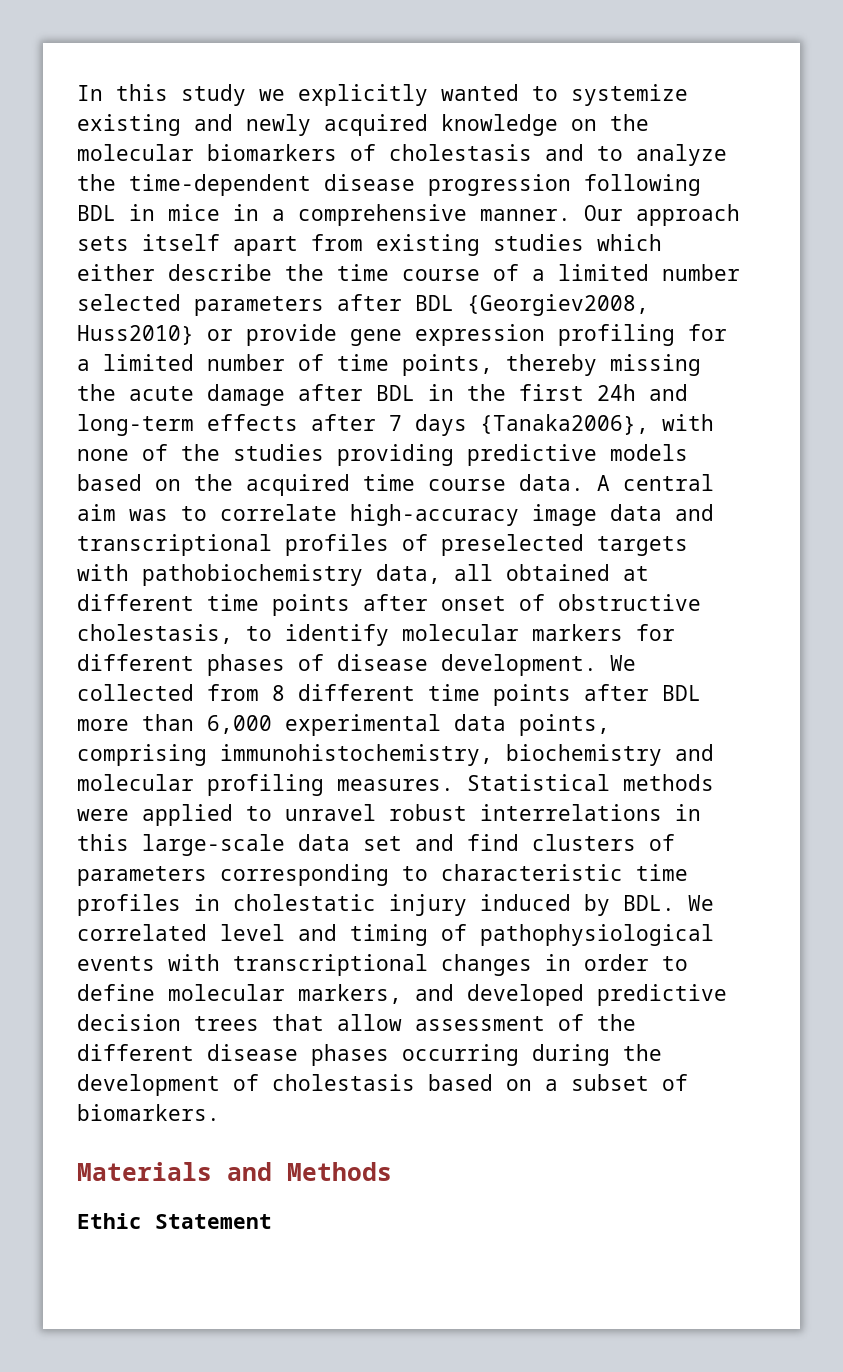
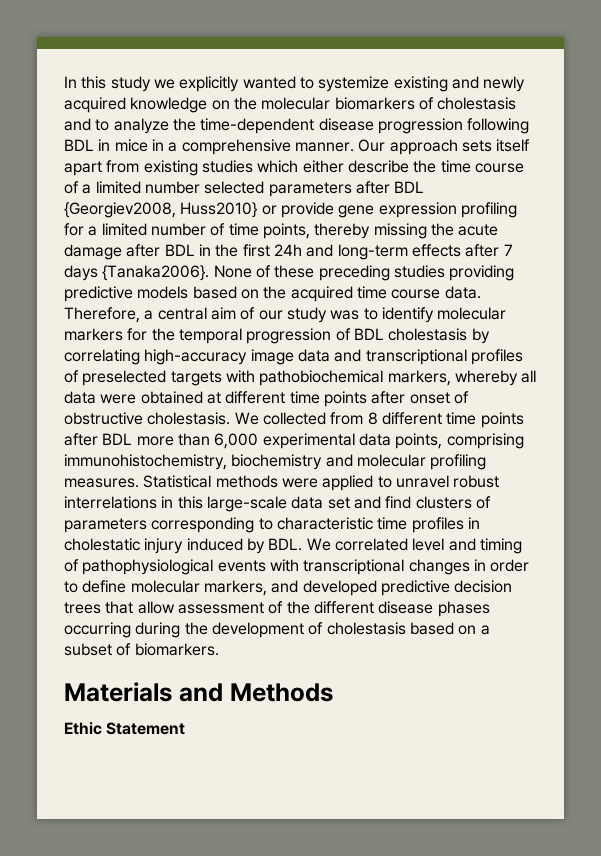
[480,414,714,435] [77,444,220,461] {Tanaka2006}, with none of the -> [102,265,390,281] {Tanaka2006}. None of these preceding
[597,474,714,491] [77,504,337,521] A central aim was to correlate -> [64,307,507,323] [64,328,490,344] [64,349,140,365] Therefore, a central aim of our study was to identify molecular markers for the temporal progression of BDL cholestasis by correlating
[142,564,493,586] pathobiochemistry data, all -> [259,370,537,386] [64,391,137,404] pathobiochemical markers, whereby all data were
[77,624,675,646] [77,654,597,676] cholestasis, to identify molecular markers for different phases of disease development. -> [147,412,231,425] cholestasis.

